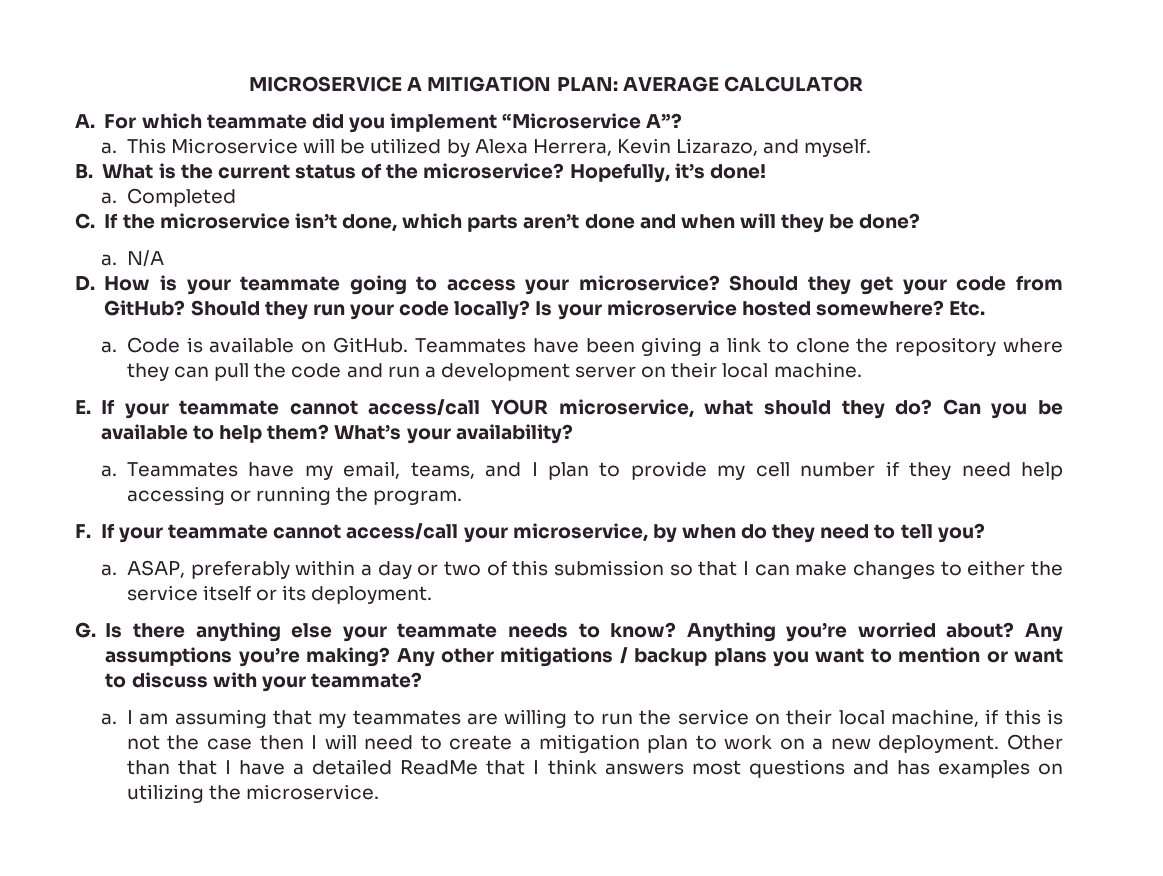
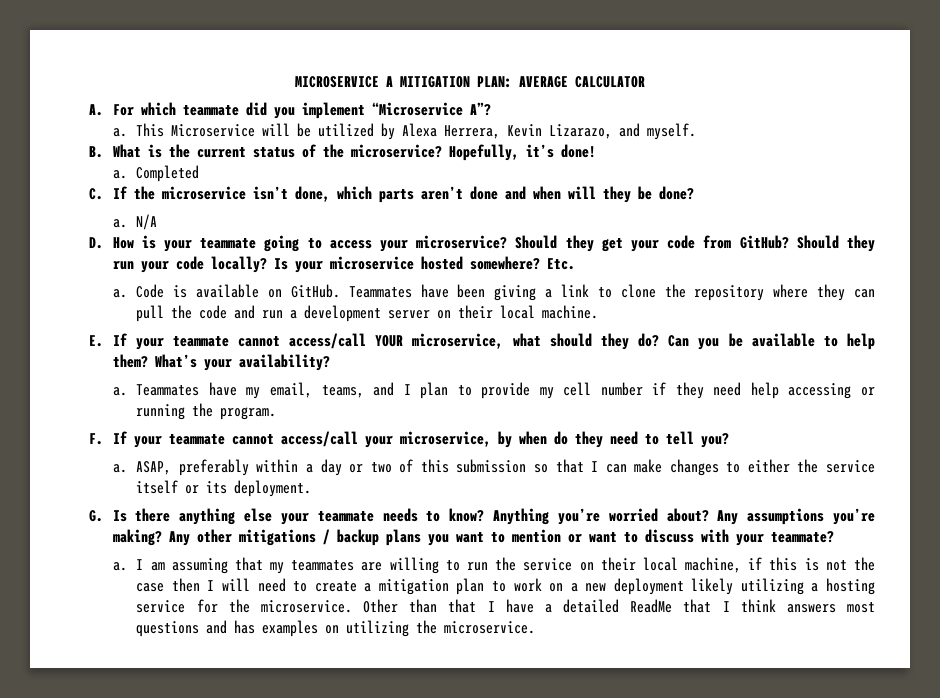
[878,735,1000,753] deployment. -> [613,578,875,595] [136,599,352,613] deployment likely utilizing a hosting service for the microservice.

